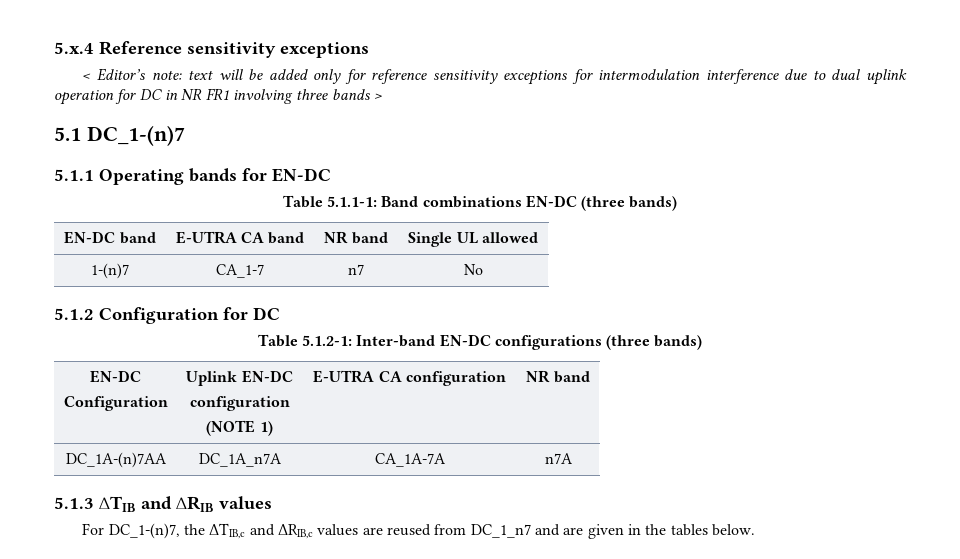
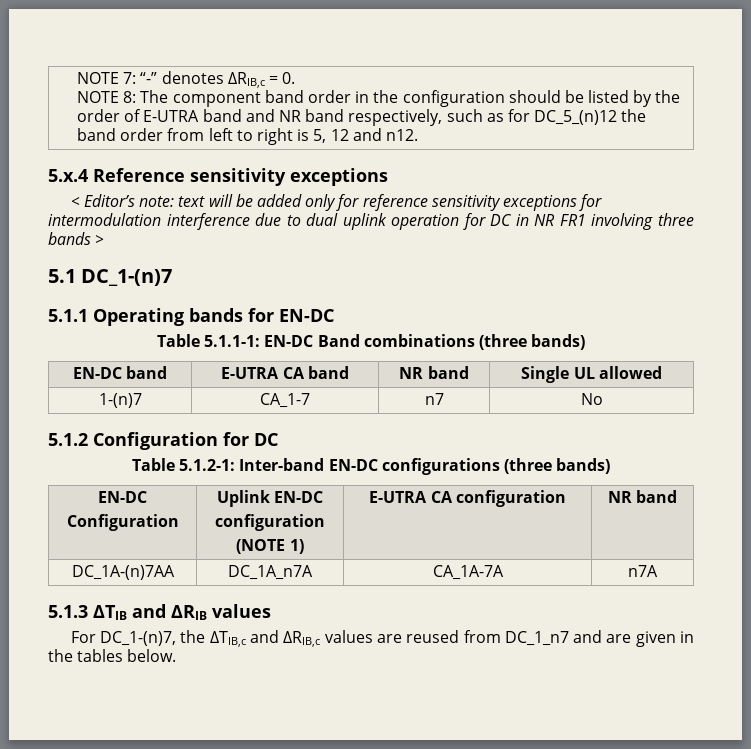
(54, 48) none -> [77,71,296,88] [77,90,681,107] [77,109,647,126] [77,128,418,145] NOTE 7: “-” denotes ΔRIB,c = 0. // NOTE 8: The component band order in the configuration should be listed by the order of E-UTRA band and NR band respectively, such as for DC_5_(n)12 the band order from left to right is 5, 12 and n12. //
(377, 201) none -> [264,335,314,347] EN-DC
[525,195,577,208] EN-DC -> (475, 340) none

